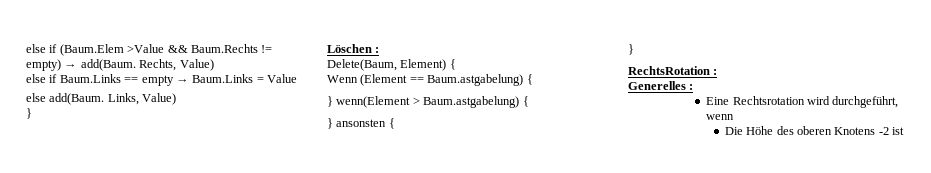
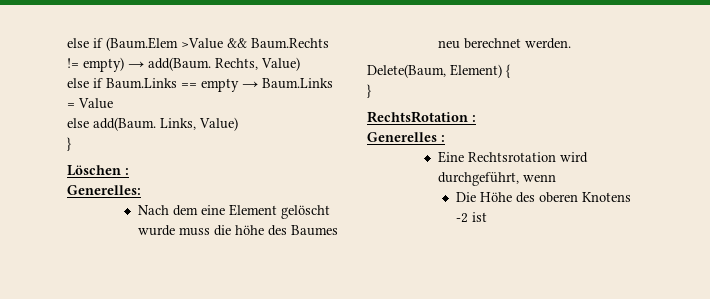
[327,59,456,71] [327,74,533,86] [327,96,529,108] [327,118,387,129] Delete(Baum, Element) { // Wenn (Element == Baum.astgabelung) { // } wenn(Element > Baum.astgabelung) { // } ansonsten -> [67,185,141,195] [137,204,330,219] [137,225,338,236] [437,38,571,49] [367,64,502,78] Generelles: // Nach dem eine Element gelöscht wurde muss die höhe des Baumes neu berechnet werden. // Delete(Baum, Element)

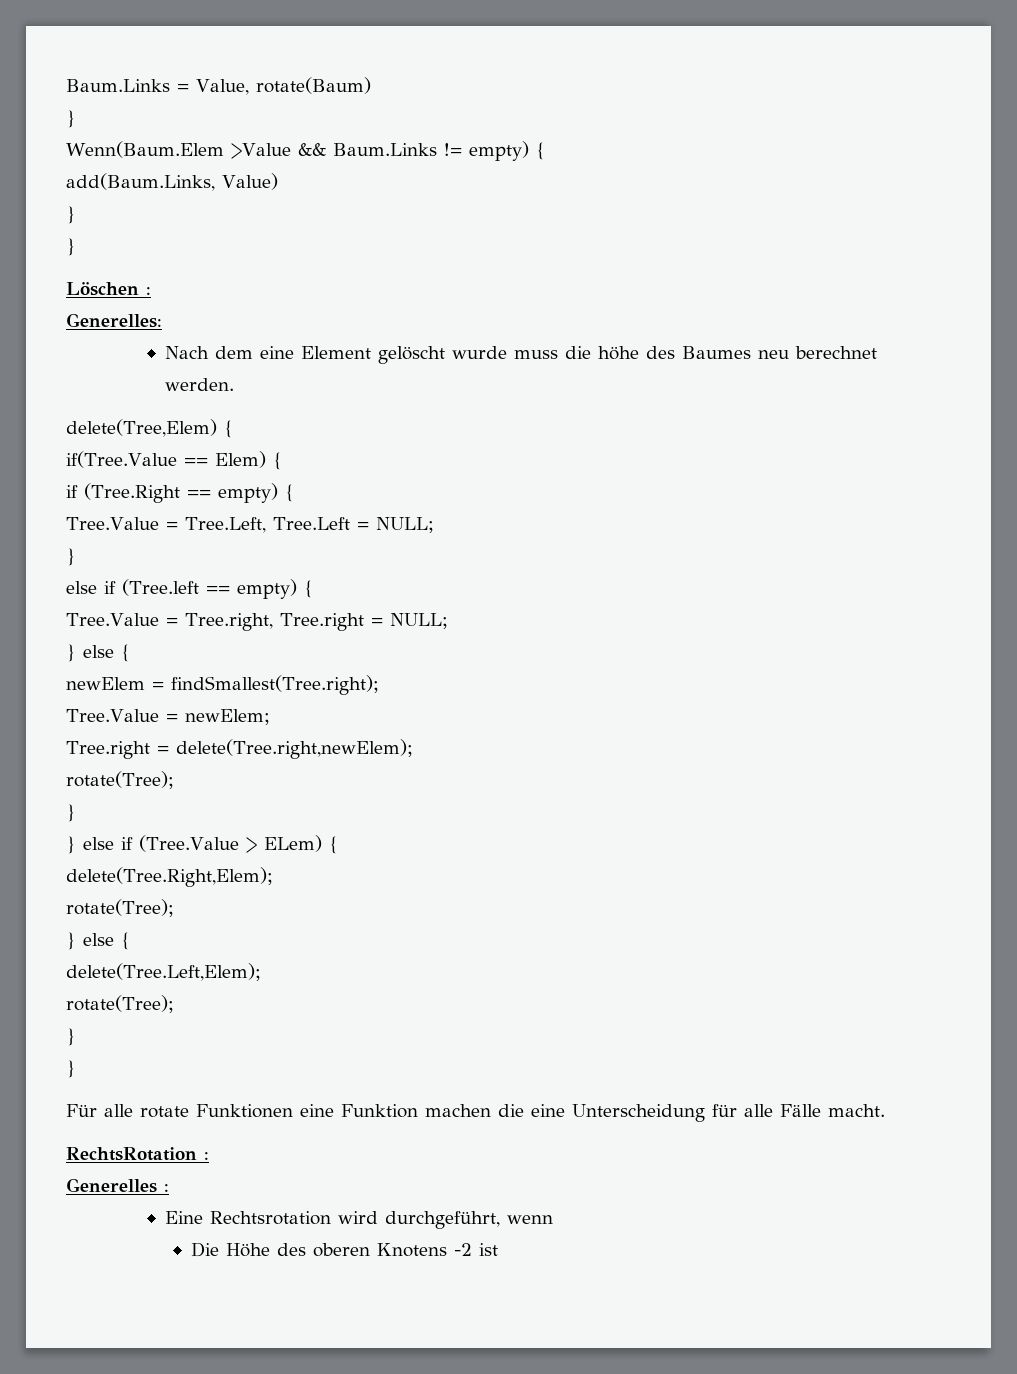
[67,37,178,51] else if (Baum.Elem -> [66,77,371,95] [66,110,76,128] [66,141,224,158] Baum.Links = Value, rotate(Baum) // } // Wenn(Baum.Elem
[251,38,329,49] Baum.Rechts -> [332,143,437,156] Baum.Links
[128,57,300,71] [67,78,333,92] [67,98,113,109] [67,117,238,131] → add(Baum. Rechts, Value) // else if Baum.Links == empty → Baum.Links = Value // else add(Baum. Links, Value) -> [535,142,546,160] [66,173,278,191] [66,206,76,224] { // add(Baum.Links, Value) // }
[367,64,510,78] [367,84,371,98] Delete(Baum, Element) { // } -> [66,419,234,438] [66,451,283,470] [66,483,295,503] [66,517,434,533] [66,548,76,566] [66,579,314,599] [66,613,448,631] [66,644,131,662] [66,675,379,695] [66,709,270,725] [66,739,413,759] [66,771,174,789] [66,804,76,822] [66,835,339,854] [66,867,273,887] [66,899,174,917] [66,932,131,950] [66,963,261,981] [66,995,174,1013] [66,1028,76,1046] [66,1060,76,1078] [66,1104,885,1122] delete(Tree,Elem) { // if(Tree.Value == Elem) { // if (Tree.Right == empty) { // Tree.Value = Tree.Left, Tree.Left = NULL; // } // else if (Tree.left == empty) { // Tree.Value = Tree.right, Tree.right = NULL; // } else { // newElem = findSmallest(Tree.right); // Tree.Value = newElem; // Tree.right = delete(Tree.right,newElem); // rotate(Tree); // } // } else if (Tree.Value > ELem) { // delete(Tree.Right,Elem); // rotate(Tree); // } else { // delete(Tree.Left,Elem); // rotate(Tree); // } // } // Für alle rotate Funktionen eine Funktion machen die eine Unterscheidung für alle Fälle macht.

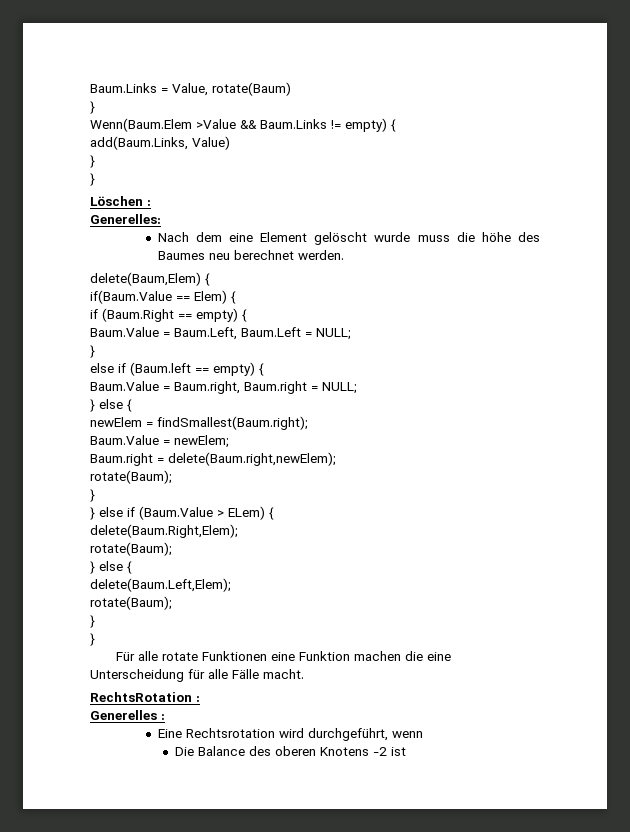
[66,419,234,438] [66,451,177,468] delete(Tree,Elem) { // if(Tree.Value -> [90,272,210,286] [90,290,172,304] delete(Baum,Elem) { // if(Baum.Value
[84,483,295,503] [66,517,350,533] (Tree.Right == empty) { // Tree.Value = Tree.Left, Tree.Left -> [102,308,247,322] [90,327,301,340] (Baum.Right == empty) { // Baum.Value = Baum.Left, Baum.Left
[122,579,314,599] [66,613,364,631] (Tree.left == empty) { // Tree.Value = Tree.right, Tree.right -> [130,362,264,376] [90,381,307,394] (Baum.left == empty) { // Baum.Value = Baum.right, Baum.right
[171,675,379,695] [66,709,159,722] findSmallest(Tree.right); // Tree.Value -> [157,416,308,430] [90,435,159,445] findSmallest(Baum.right); // Baum.Value
[66,739,413,759] [66,771,174,789] Tree.right = delete(Tree.right,newElem); // rotate(Tree); -> [90,452,336,466] [90,470,172,484] Baum.right = delete(Baum.right,newElem); // rotate(Baum);
[139,835,239,852] (Tree.Value -> [139,506,213,520] (Baum.Value
[66,867,273,887] [66,899,174,917] [66,932,131,950] [66,963,261,981] [66,995,174,1013] delete(Tree.Right,Elem); // rotate(Tree); // } else { // delete(Tree.Left,Elem); // rotate(Tree); -> [90,524,238,538] [90,542,172,556] [90,561,132,574] [90,578,231,592] [90,596,172,610] delete(Baum.Right,Elem); // rotate(Baum); // } else { // delete(Baum.Left,Elem); // rotate(Baum);
[226,1243,271,1257] Höhe -> [198,746,246,756] Balance

